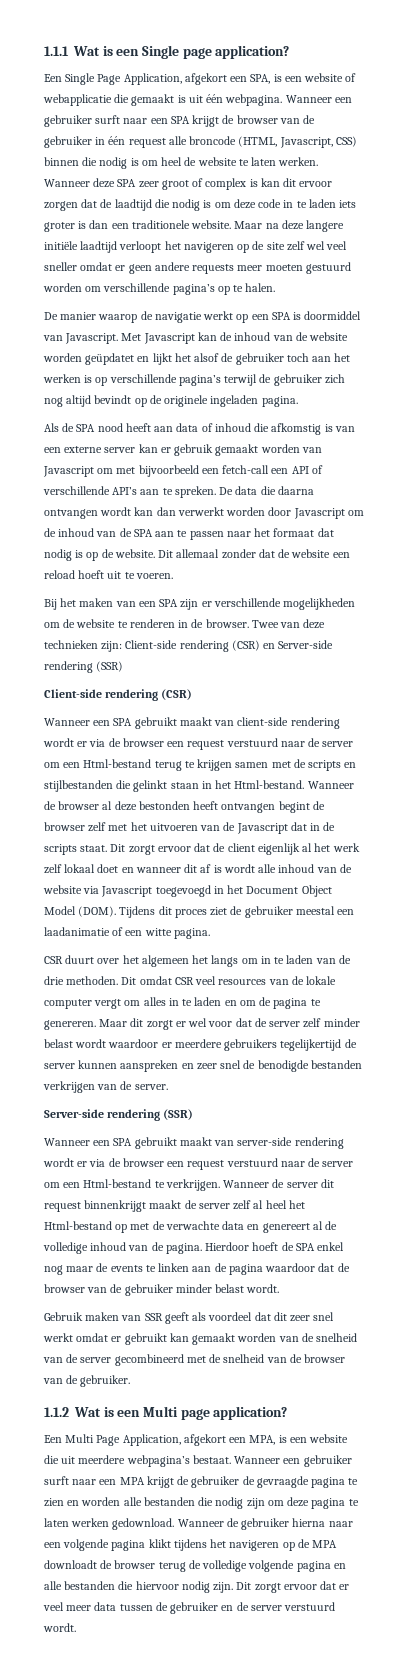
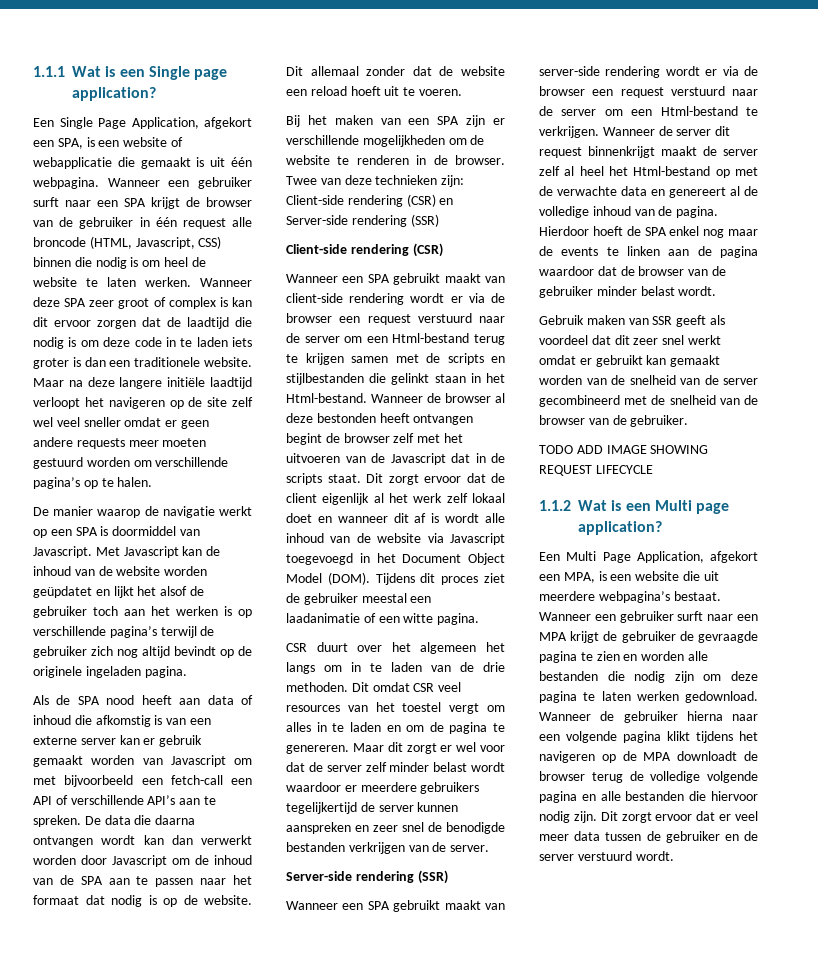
[291,976,337,985] [44,999,92,1009] de lokale computer -> [375,702,442,712] het toestel
(131, 1381) none -> [539,445,709,454] [539,465,653,476] // TODO ADD IMAGE SHOWING REQUEST LIFECYCLE

